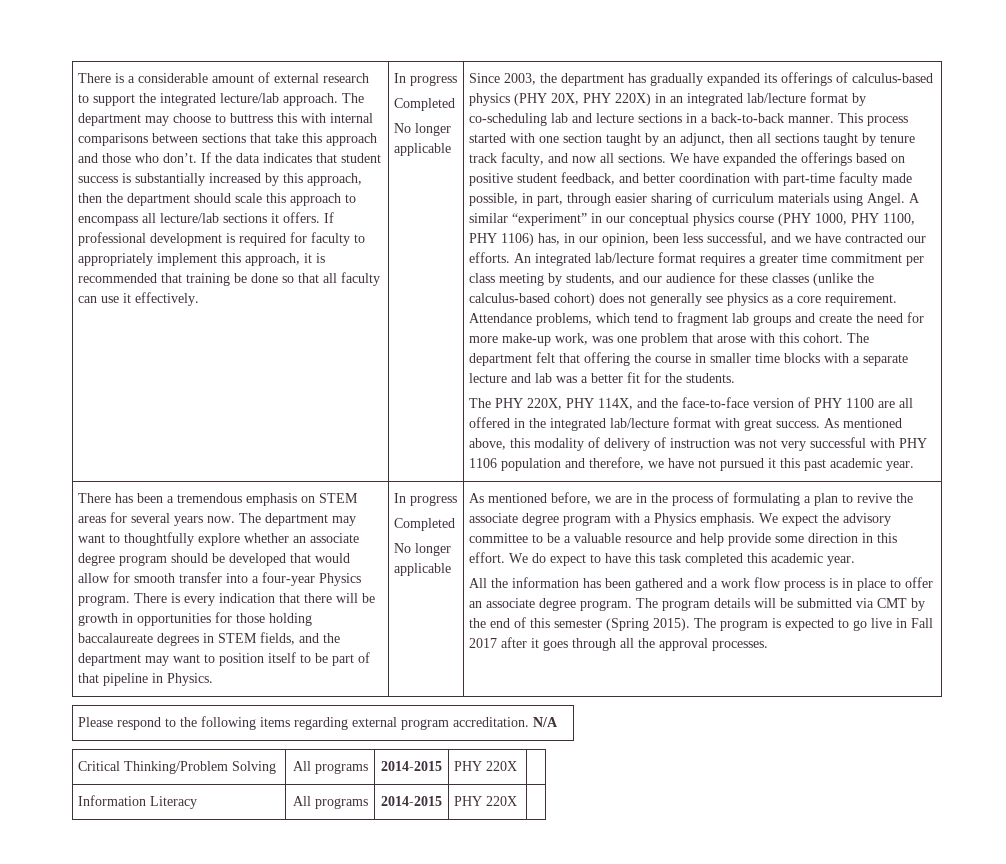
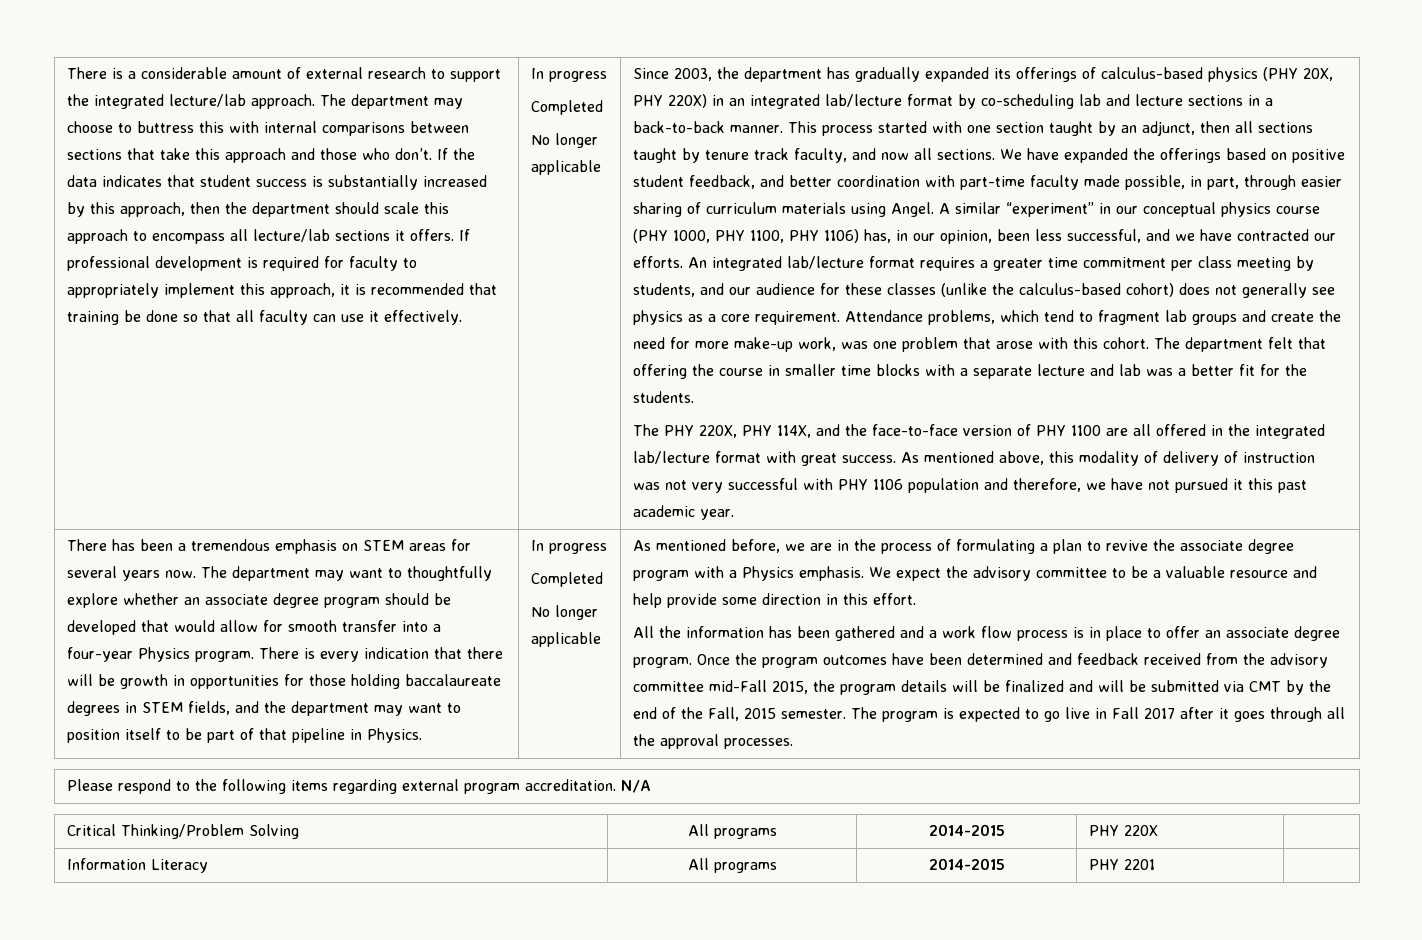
[509,553,856,566] We do expect to have this task completed this academic year. -> (917, 599) none
[636,598,751,611] The program details -> [697,653,1329,668] [633,680,1094,695] Once the program outcomes have been determined and feedback received from the advisory committee mid-Fall 2015, the program details will be finalized and
[530,618,691,631] this semester (Spring 2015). -> [681,707,847,721] the Fall, 2015 semester.
[486,796,518,806] 220X -> [1124,859,1156,870] 2201

